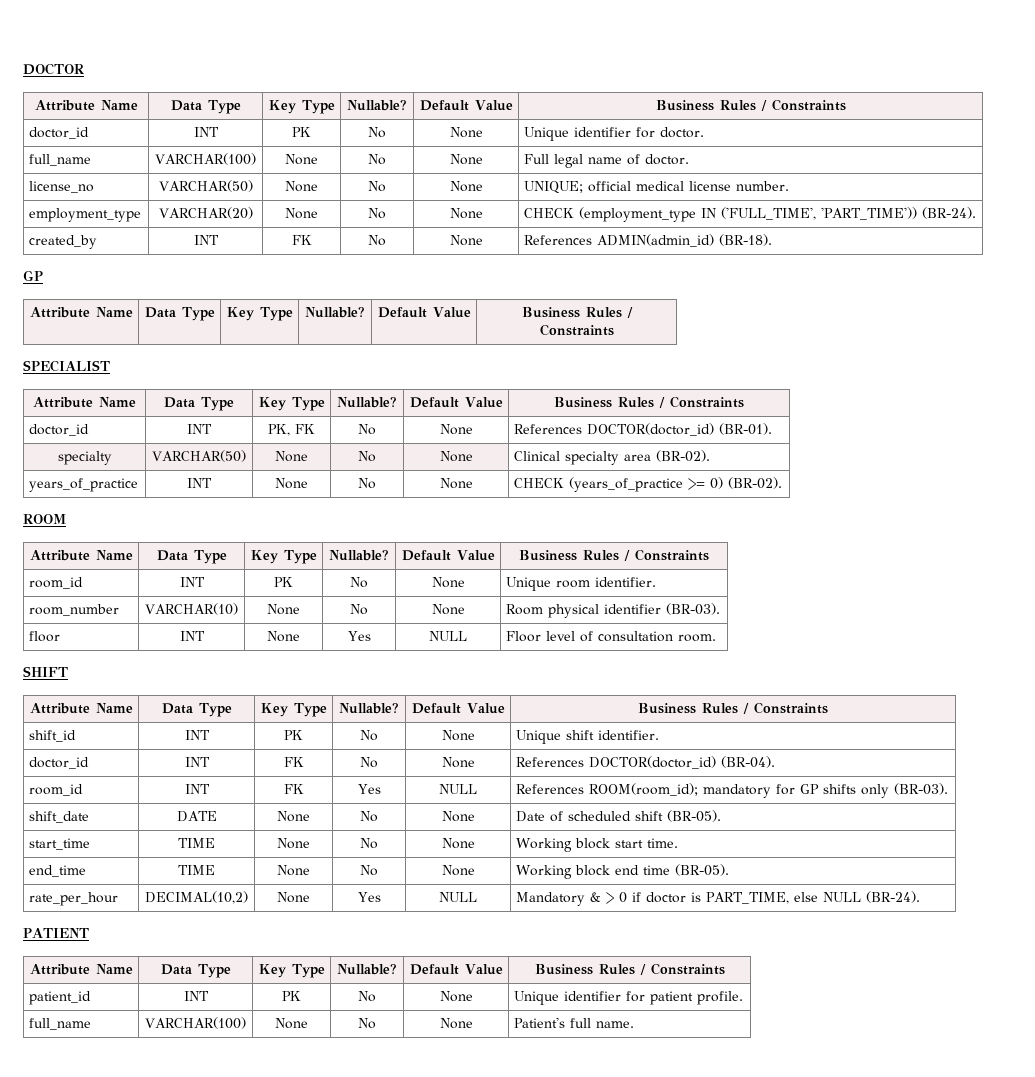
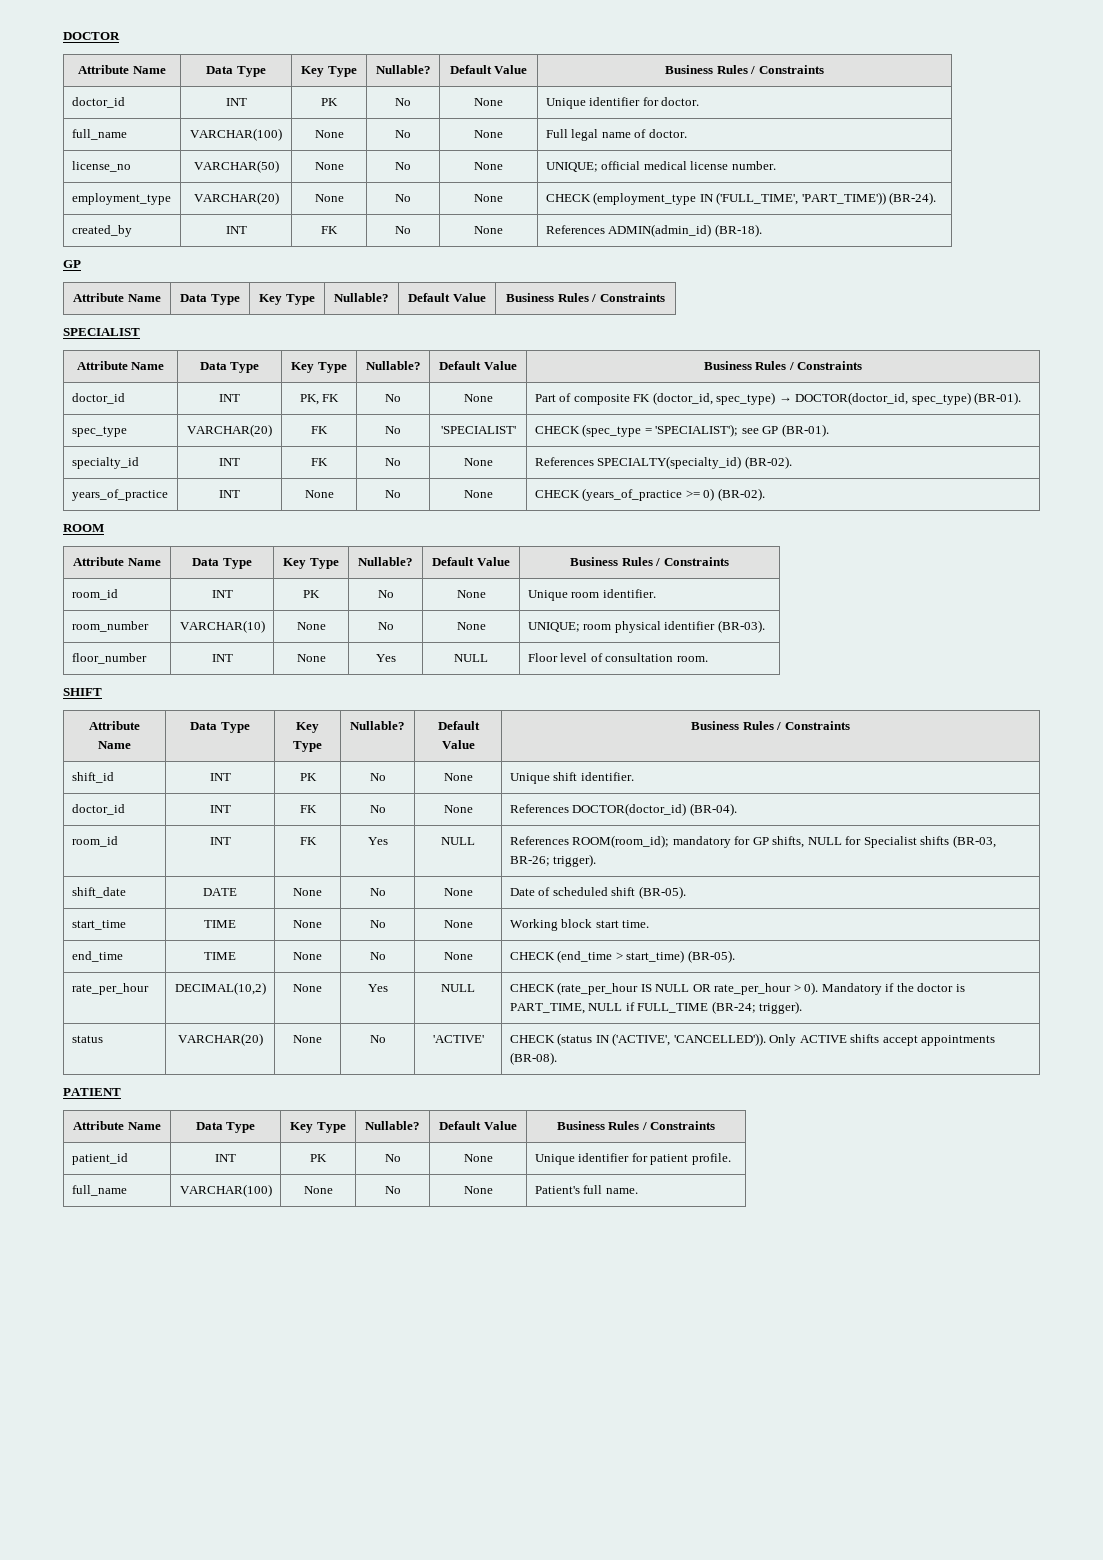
[514,423,773,436] [57,451,112,465] [152,450,247,462] [275,451,308,462] [358,451,376,462] [439,451,473,462] [514,451,652,465] References DOCTOR(doctor_id) (BR-01). // specialty | VARCHAR(50) | None | No | None | Clinical specialty area -> [534,392,1022,405] [71,426,127,437] [187,424,272,437] [311,426,328,434] [385,426,401,434] [440,426,516,434] [534,424,829,437] [71,457,139,469] [219,458,240,466] [311,458,328,466] [385,458,401,466] [463,458,493,466] [534,456,742,469] Part of composite FK (doctor_id, spec_type) → DOCTOR(doctor_id, spec_type) (BR-01). // spec_type | VARCHAR(20) | FK | No | 'SPECIALIST' | CHECK (spec_type = 'SPECIALIST'); see GP (BR-01). // specialty_id | INT | FK | No | None | References SPECIALTY(specialty_id)
[506,604,544,615] Room -> [527,622,612,632] UNIQUE; room
[29,631,61,642] floor -> [71,653,147,664] floor_number
[823,783,949,798] shifts only (BR-03). -> [772,835,996,848] [509,854,597,867] shifts, NULL for Specialist shifts (BR-03, BR-26; trigger).
[516,865,671,879] Working block end time -> [509,950,685,963] CHECK (end_time > start_time)
[516,891,921,906] Mandatory & > 0 if doctor is PART_TIME, else NULL (BR-24). -> [509,982,965,995] [509,1001,803,1014] [71,1035,103,1043] [177,1033,263,1046] [293,1035,322,1043] [369,1035,386,1043] [432,1035,484,1043] [509,1033,996,1046] [509,1052,557,1065] CHECK (rate_per_hour IS NULL OR rate_per_hour > 0). Mandatory if the doctor is PART_TIME, NULL if FULL_TIME (BR-24; trigger). // status | VARCHAR(20) | None | No | 'ACTIVE' | CHECK (status IN ('ACTIVE', 'CANCELLED')). Only ACTIVE shifts accept appointments (BR-08).

